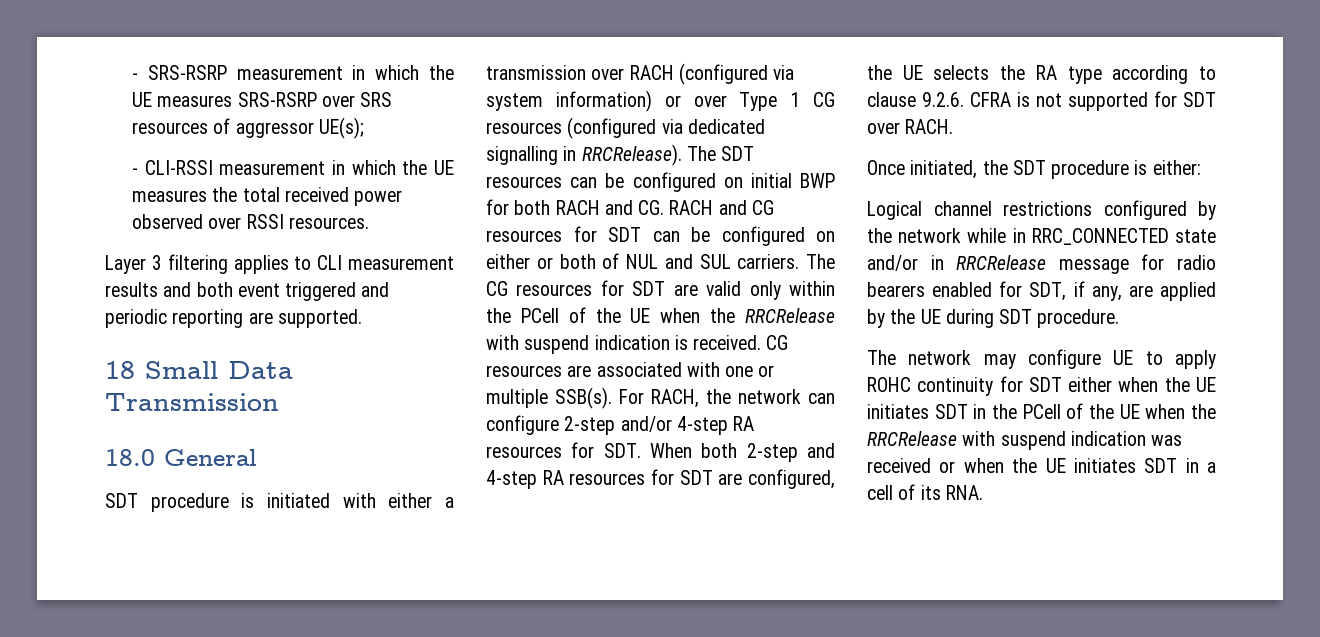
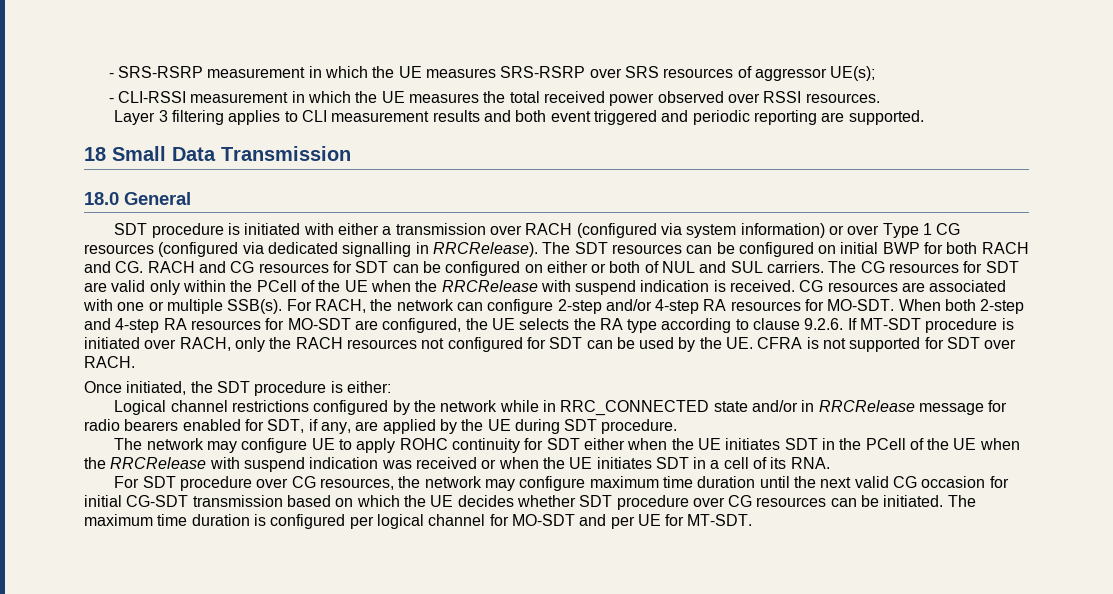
[603,443,641,458] SDT. -> [827,299,895,311] MO-SDT.
[679,470,713,485] SDT -> [287,318,351,330] MO-SDT
(964, 99) none -> [847,318,1014,333] [84,337,754,352] If MT-SDT procedure is initiated over RACH, only the RACH resources not configured for SDT can be used by the UE.
(983, 492) none -> [114,476,1009,491] [84,495,976,510] [84,514,753,529] // For SDT procedure over CG resources, the network may configure maximum time duration until the next valid CG occasion for initial CG-SDT transmission based on which the UE decides whether SDT procedure over CG resources can be initiated. The maximum time duration is configured per logical channel for MO-SDT and per UE for MT-SDT.

